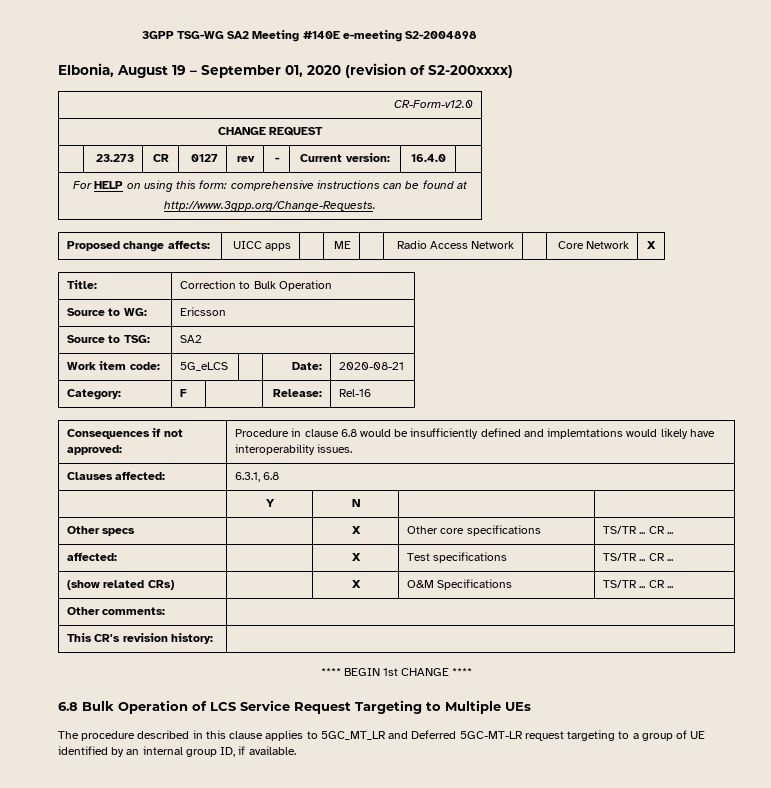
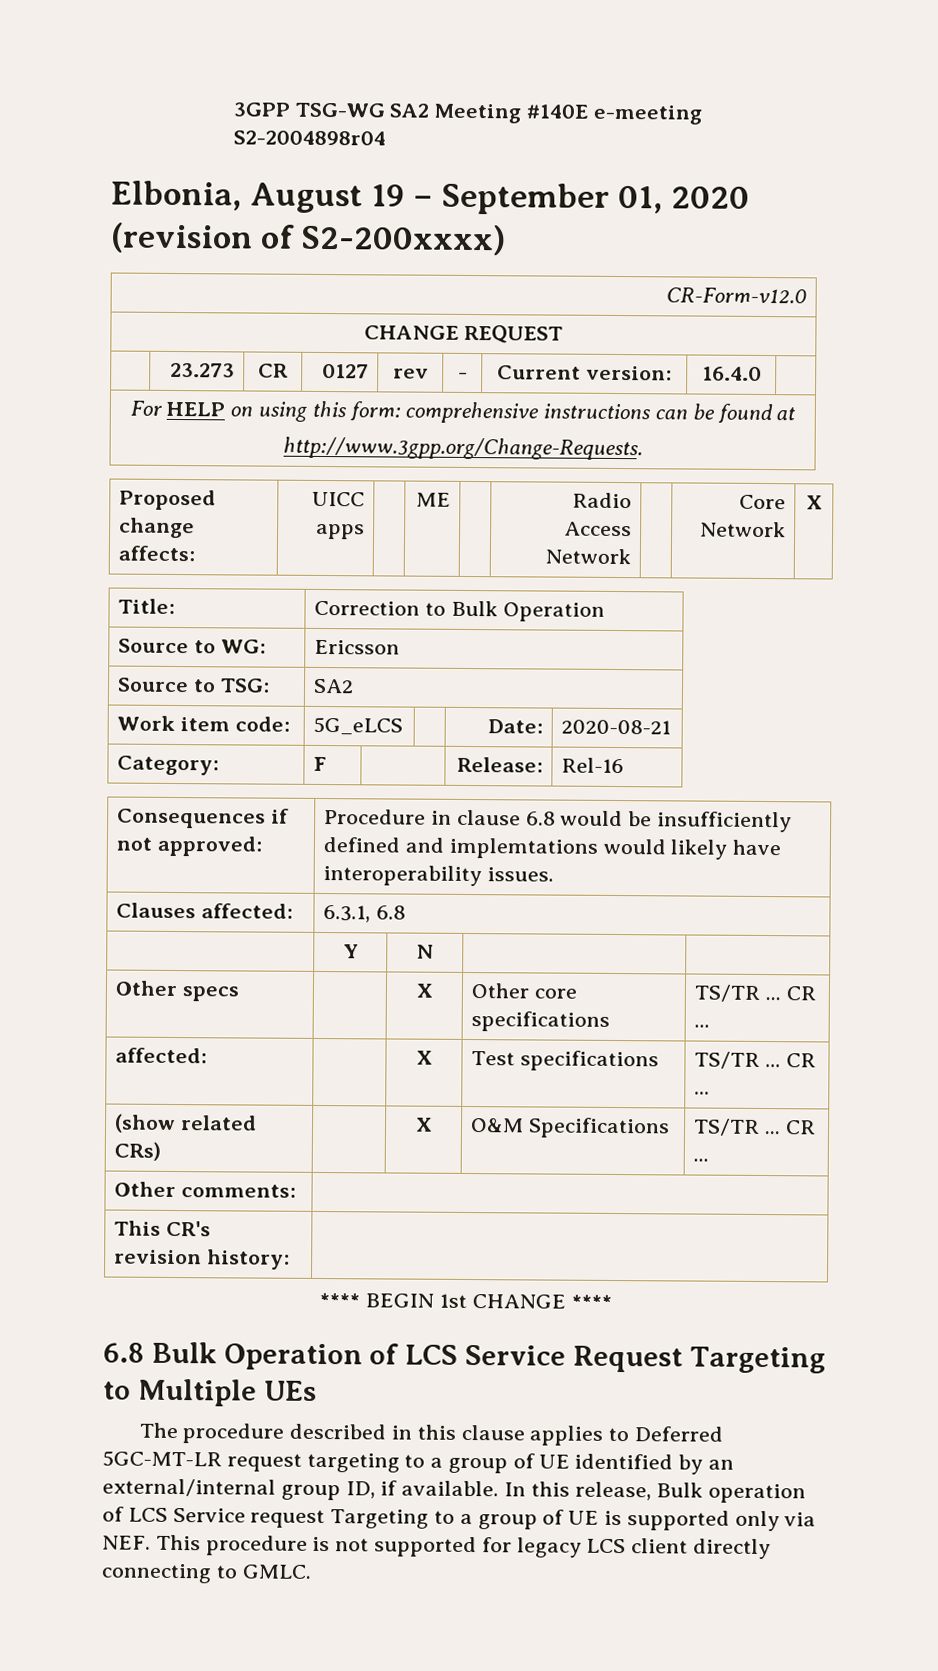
[405,31,478,39] S2-2004898 -> [232,130,386,146] S2-2004898r04
[320,731,409,740] 5GC_MT_LR and -> (630, 1434) none
[142,746,183,755] internal -> [102,1478,276,1497] external/internal
(296, 750) none -> [504,1481,807,1504] [102,1506,817,1532] [102,1534,772,1560] [101,1563,312,1584] In this release, Bulk operation of LCS Service request Targeting to a group of UE is supported only via NEF. This procedure is not supported for legacy LCS client directly connecting to GMLC.

